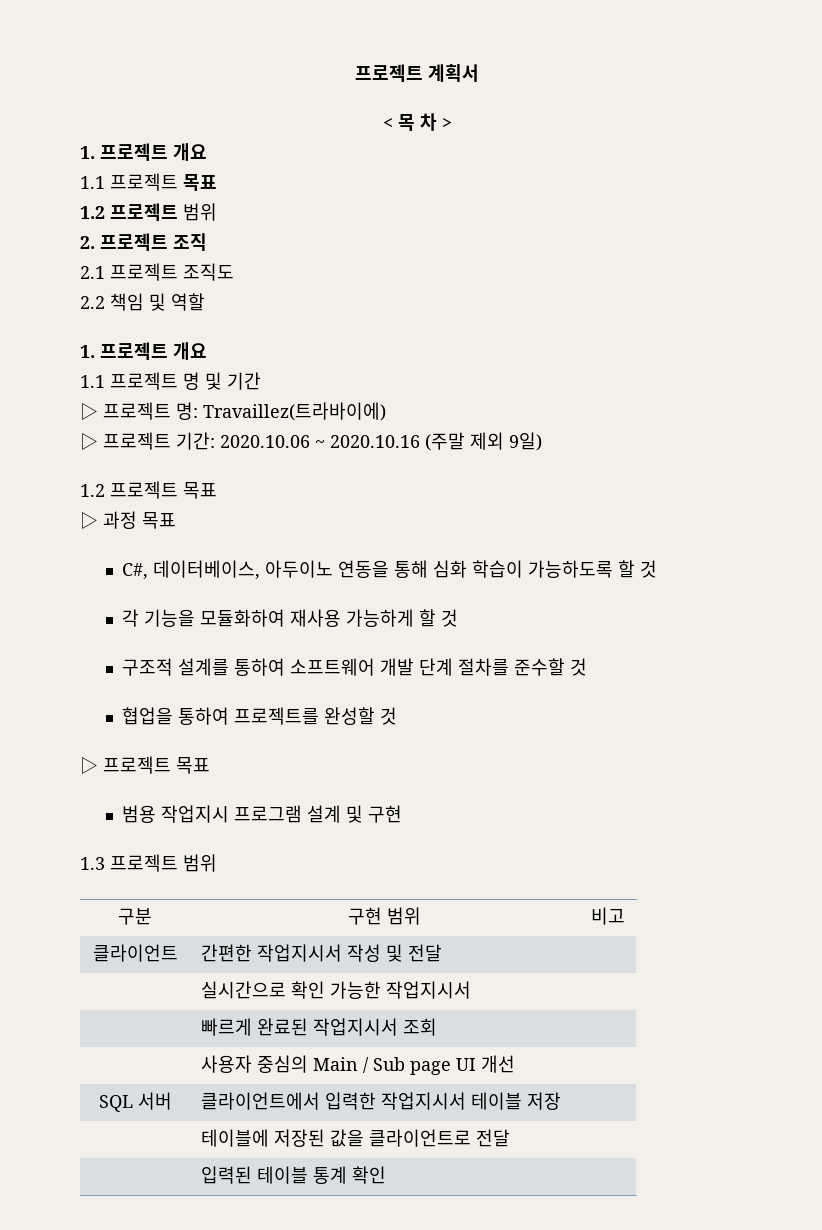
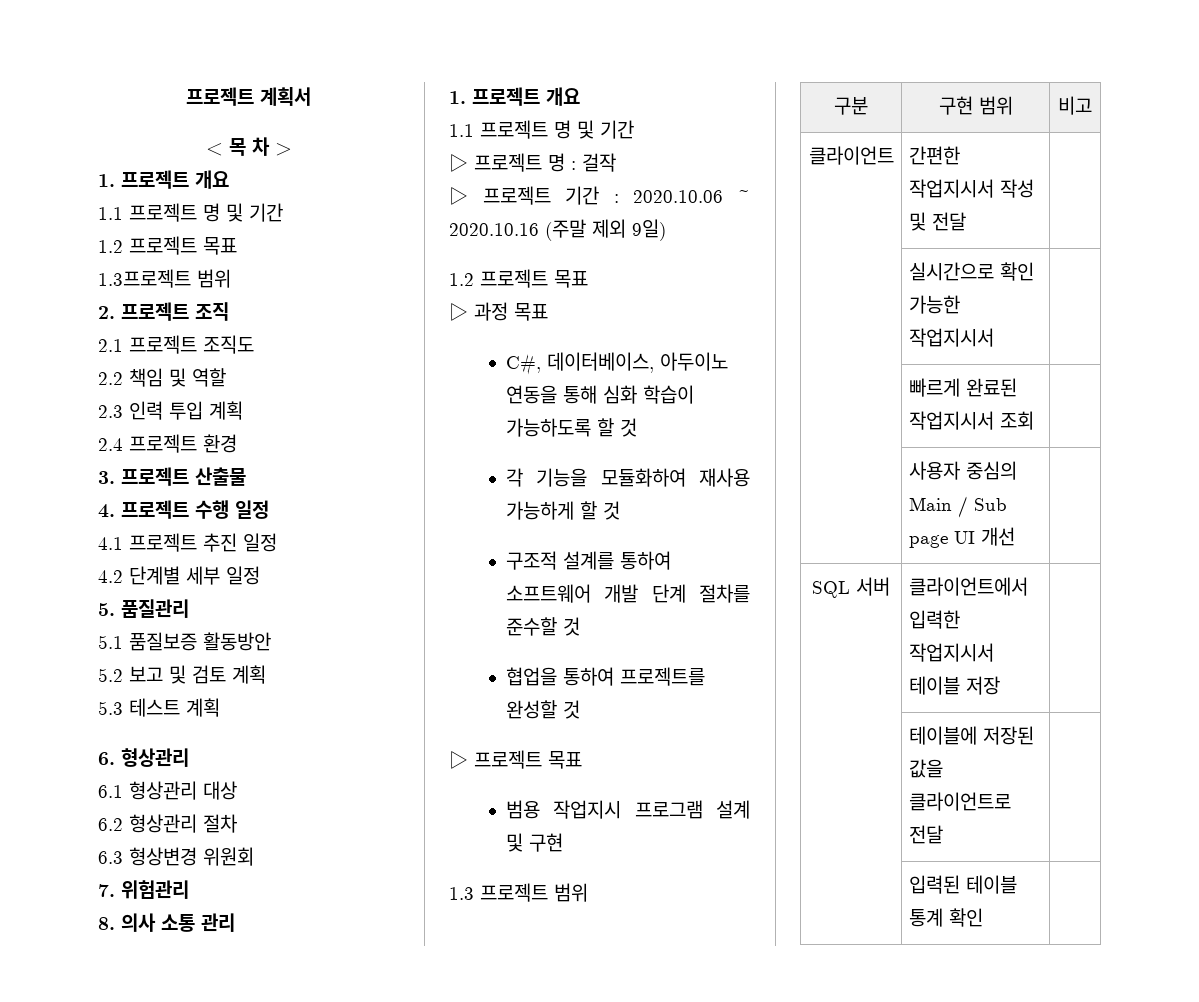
[183,174,217,191] [80,203,178,221] 목표 // 1.2 프로젝트 -> [203,203,283,222] [98,236,237,255] [98,269,191,288] 명 및 기간 // 1.2 프로젝트 목표 // 1.3프로젝트
(205, 302) none -> [98,401,243,420] [98,434,237,453] [98,467,246,486] [98,500,269,519] [98,533,277,552] [98,566,260,585] [98,599,189,618] [98,632,271,651] [98,665,266,684] [98,698,220,717] [98,748,189,767] [98,781,237,800] [98,814,237,833] [98,847,254,866] [98,880,189,899] [98,913,235,932] // 2.3 인력 투입 계획 // 2.4 프로젝트 환경 // 3. 프로젝트 산출물 // 4. 프로젝트 수행 일정 // 4.1 프로젝트 추진 일정 // 4.2 단계별 세부 일정 // 5. 품질관리 // 5.1 품질보증 활동방안 // 5.2 보고 및 검토 계획 // 5.3 테스트 계획 // 6. 형상관리 // 6.1 형상관리 대상 // 6.2 형상관리 절차 // 6.3 형상변경 위원회 // 7. 위험관리 // 8. 의사 소통 관리
[176,402,386,421] [80,432,215,450] 명: Travaillez(트라바이에) // ▷ 프로젝트 기간: -> [548,153,616,172] [449,186,619,205] 명 : 걸작 // ▷ 프로젝트 기간 :

